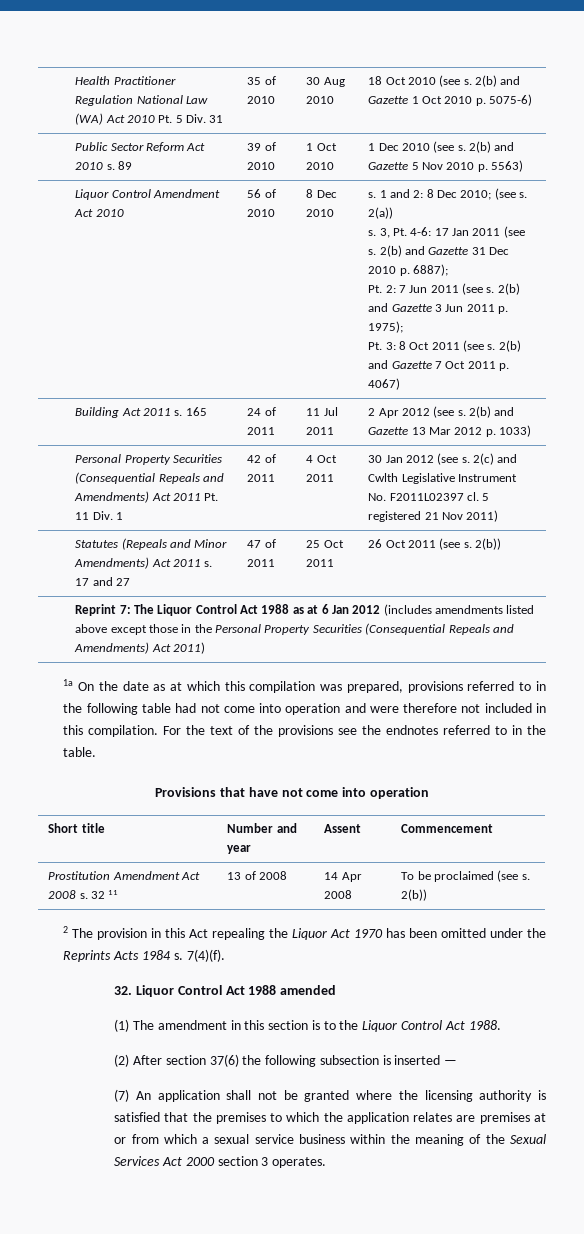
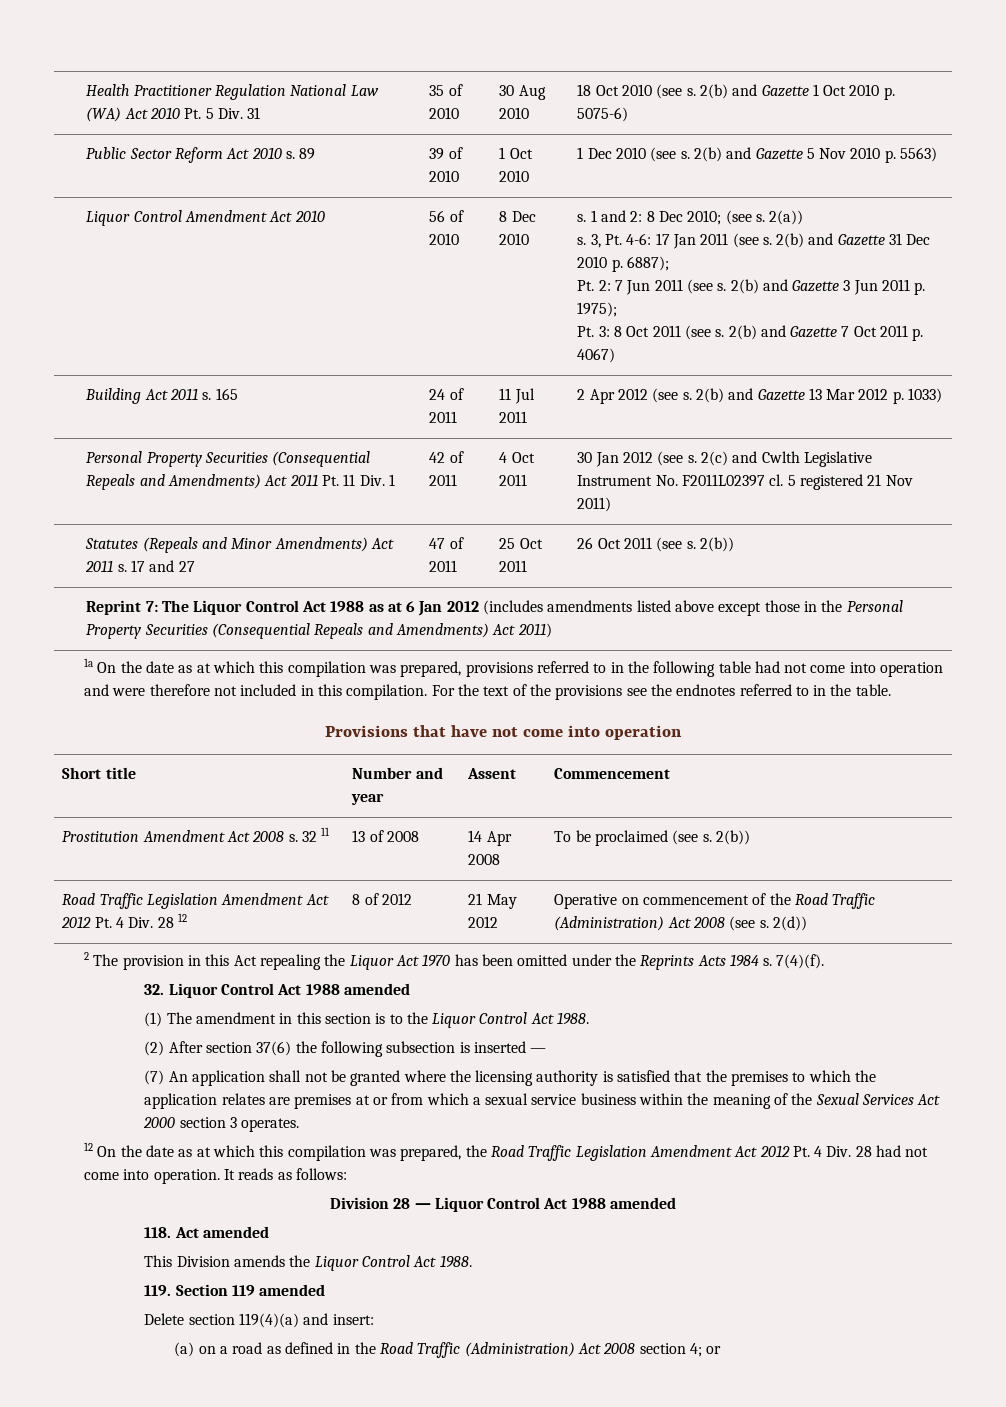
(428, 895) none -> [62,893,329,909] [61,913,187,928] [352,893,412,905] [468,893,517,909] [468,916,499,928] [554,893,876,909] [554,916,807,931] // Road Traffic Legislation Amendment Act 2012 Pt. 4 Div. 28 12 | 8 of 2012 | 21 May 2012 | Operative on commencement of the Road Traffic (Administration) Act 2008 (see s. 2(d))
(327, 1162) none -> [84,1142,929,1161] [84,1168,348,1184] [329,1197,677,1212] [144,1226,269,1238] [144,1255,472,1271] [144,1284,326,1296] [144,1313,374,1328] [174,1342,722,1358] // 12 On the date as at which this compilation was prepared, the Road Traffic Legislation Amendment Act 2012 Pt. 4 Div. 28 had not come into operation. It reads as follows: // Division 28 — Liquor Control Act 1988 amended // 118. Act amended // This Division amends the Liquor Control Act 1988. // 119. Section 119 amended // Delete section 119(4)(a) and insert: // (a) on a road as defined in the Road Traffic (Administration) Act 2008 section 4; or

